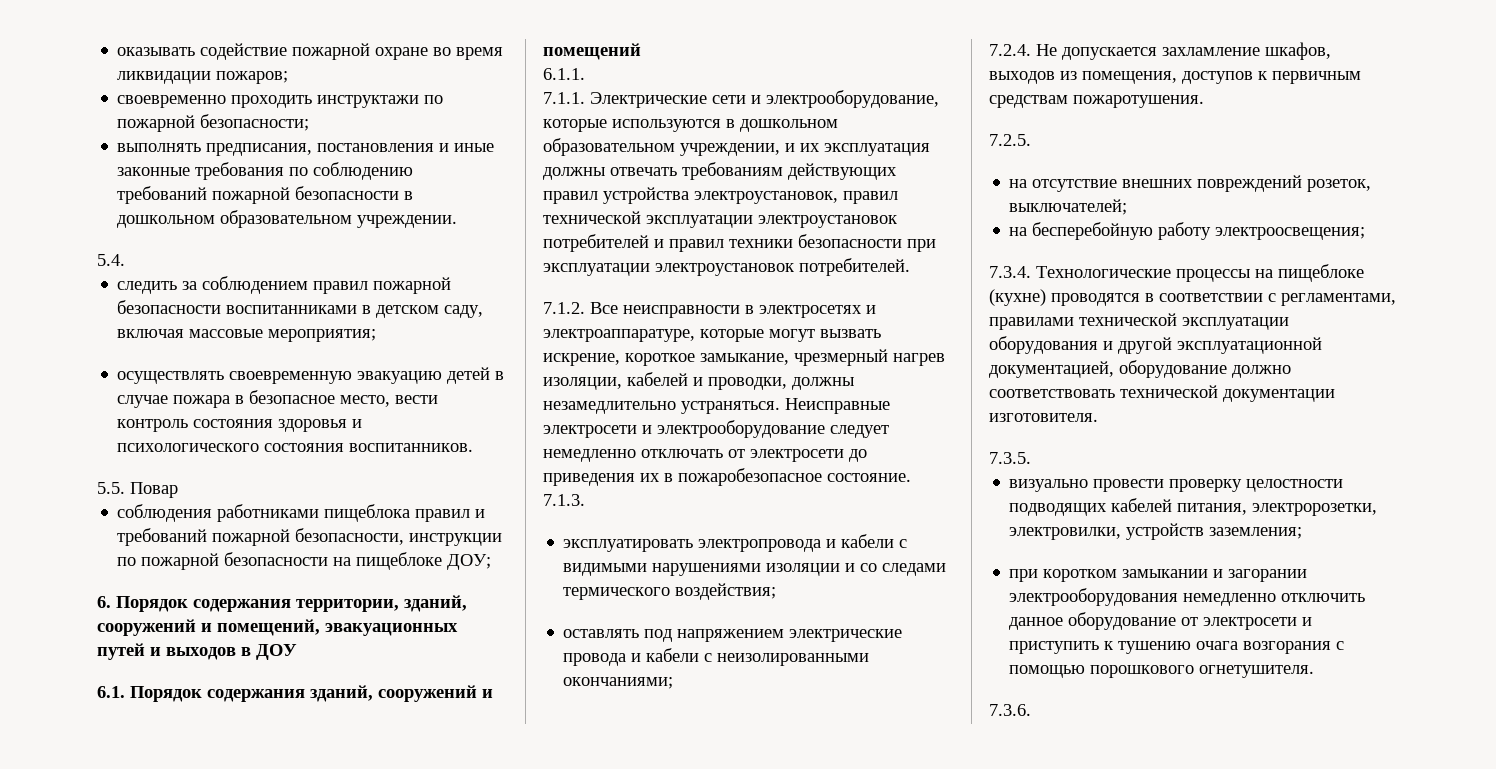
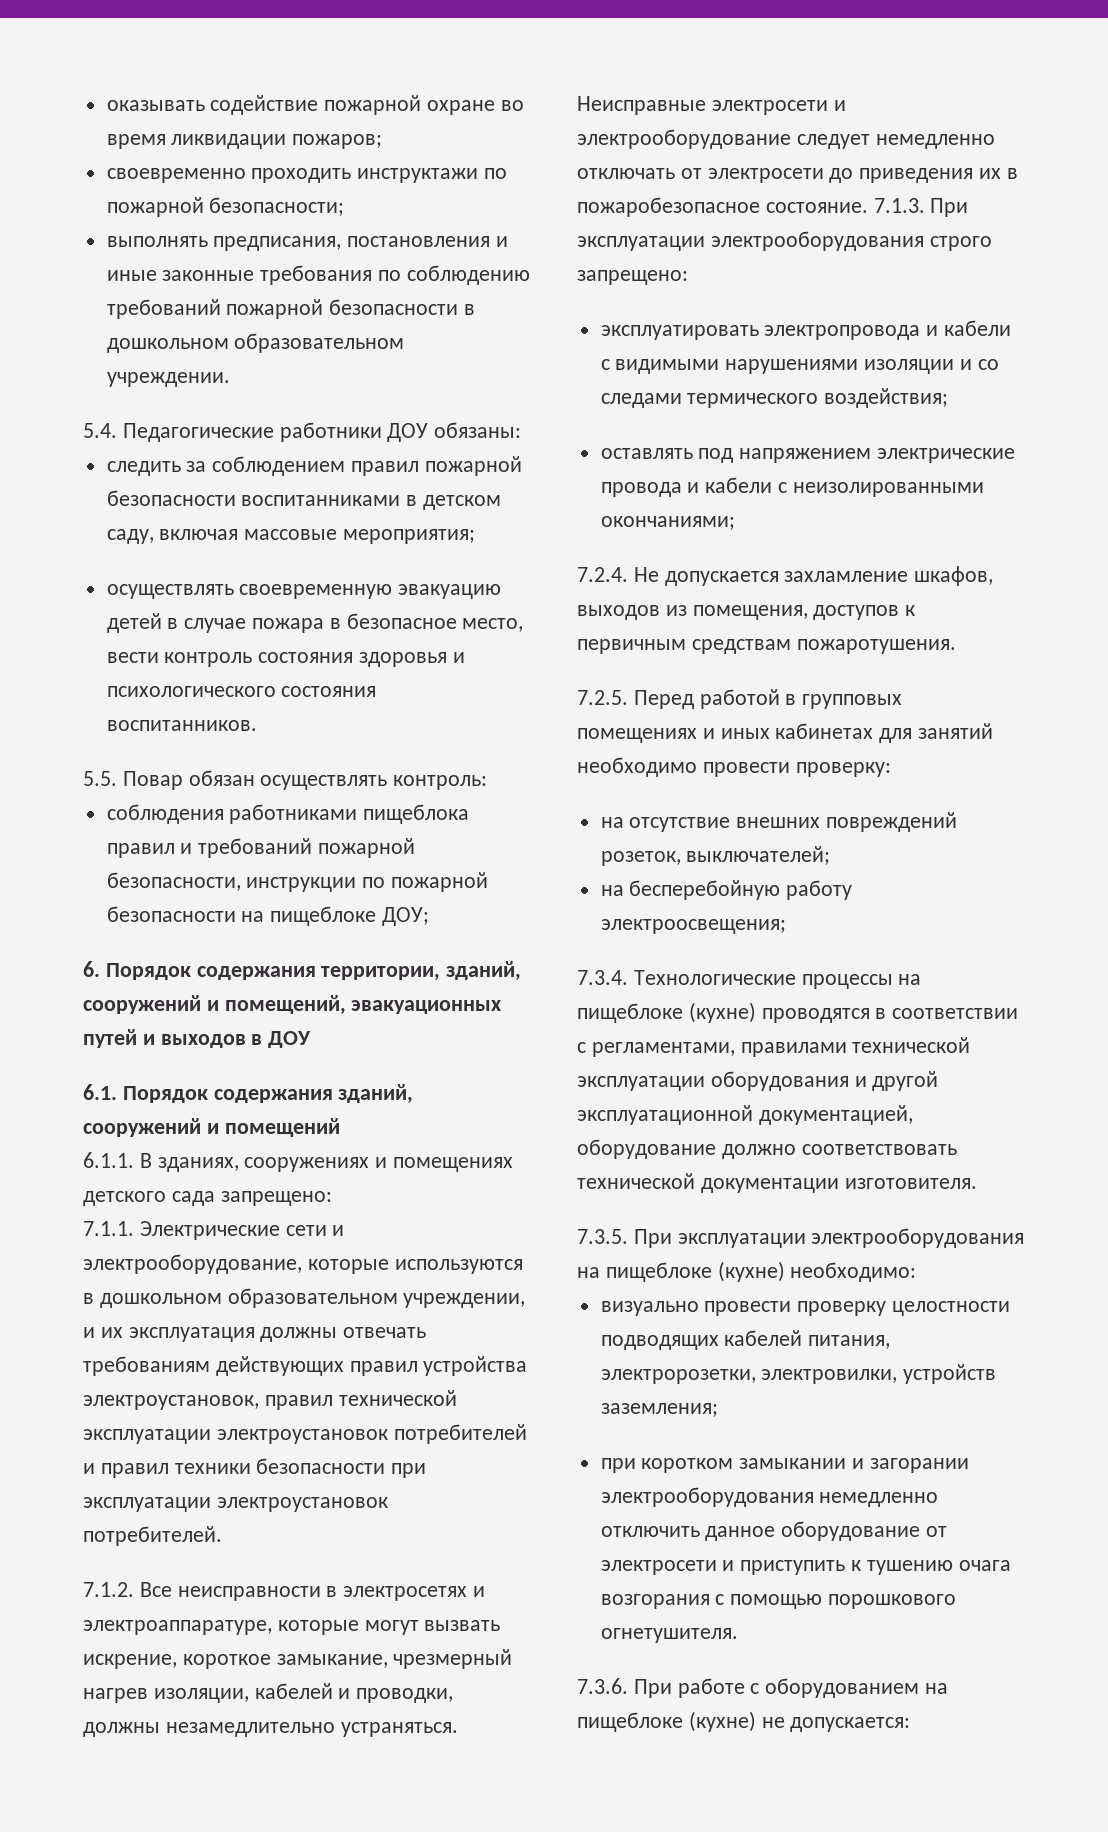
(125, 260) none -> [122,422,522,442] Педагогические работники ДОУ обязаны:
(178, 490) none -> [188,770,488,790] обязан осуществлять контроль:
(585, 74) none -> [139,1153,514,1172] [83,1191,332,1206] В зданиях, сооружениях и помещениях детского сада запрещено:
(585, 500) none -> [930,198,969,217] [577,231,992,251] [577,270,688,285] При эксплуатации электрооборудования строго запрещено:
(1031, 140) none -> [633,689,903,709] [577,723,994,743] [577,757,891,777] Перед работой в групповых помещениях и иных кабинетах для занятий необходимо провести проверку:
(1031, 458) none -> [633,1228,1025,1248] [577,1261,917,1282] При эксплуатации электрооборудования на пищеблоке (кухне) необходимо:
(1031, 710) none -> [633,1678,949,1698] [577,1711,911,1732] При работе с оборудованием на пищеблоке (кухне) не допускается:

